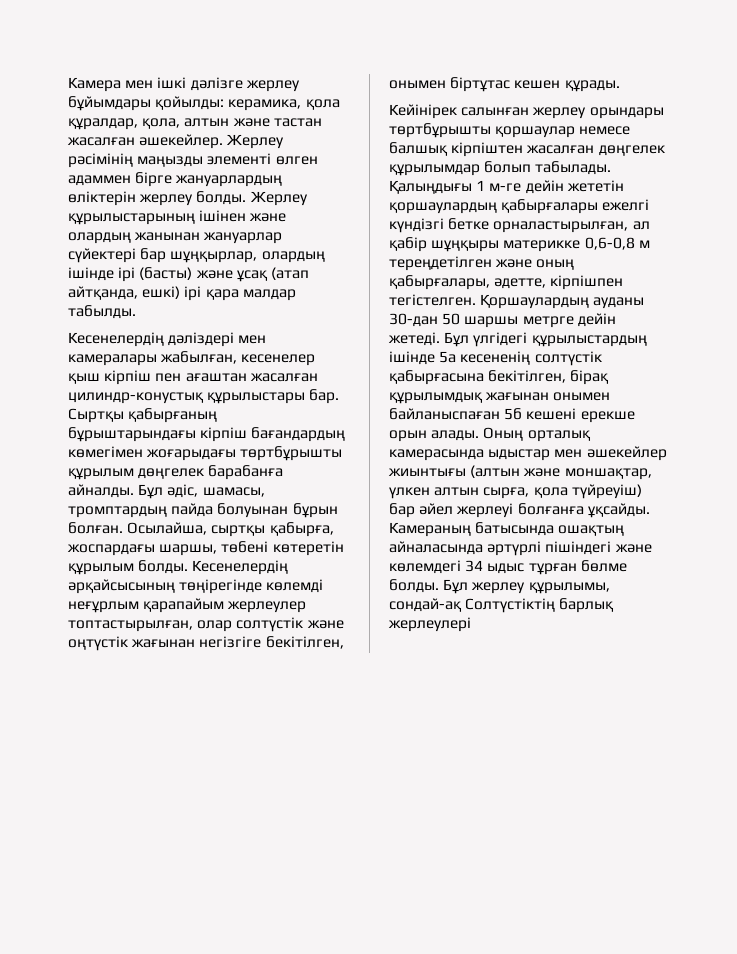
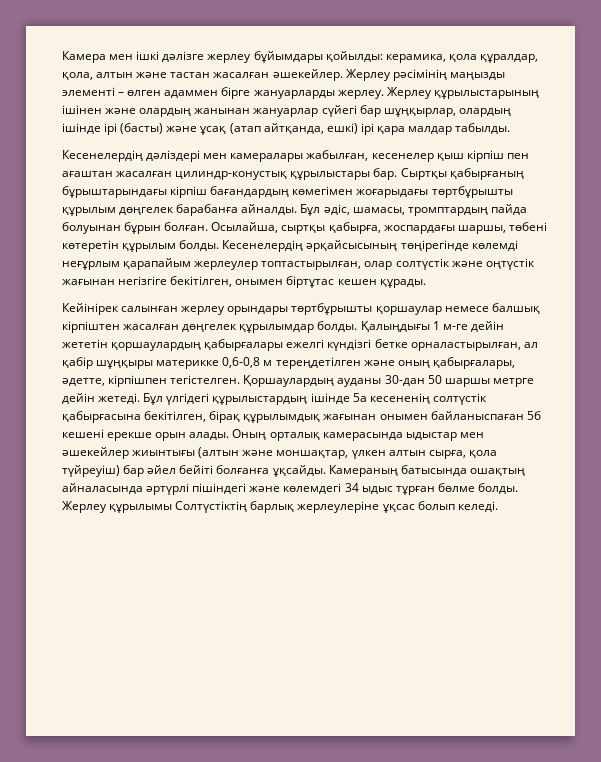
(272, 159) none -> [118,92,125,96] –
[175,175,283,187] [68,191,247,206] жануарлардың өліктерін жерлеу болды. -> [253,90,384,99] жануарларды жерлеу.
[68,248,136,263] сүйектері -> [321,105,357,117] сүйегі
[484,161,612,175] болып табылады. -> [317,321,358,332] болды.
[456,503,514,518] жерлеуі -> [179,465,214,474] бейіті
[443,579,610,594] [389,598,615,613] [388,617,471,632] Бұл жерлеу құрылымы, сондай-ақ Солтүстіктің барлық жерлеулері -> [62,501,498,513] Жерлеу құрылымы Солтүстіктің барлық жерлеулеріне ұқсас болып келеді.

